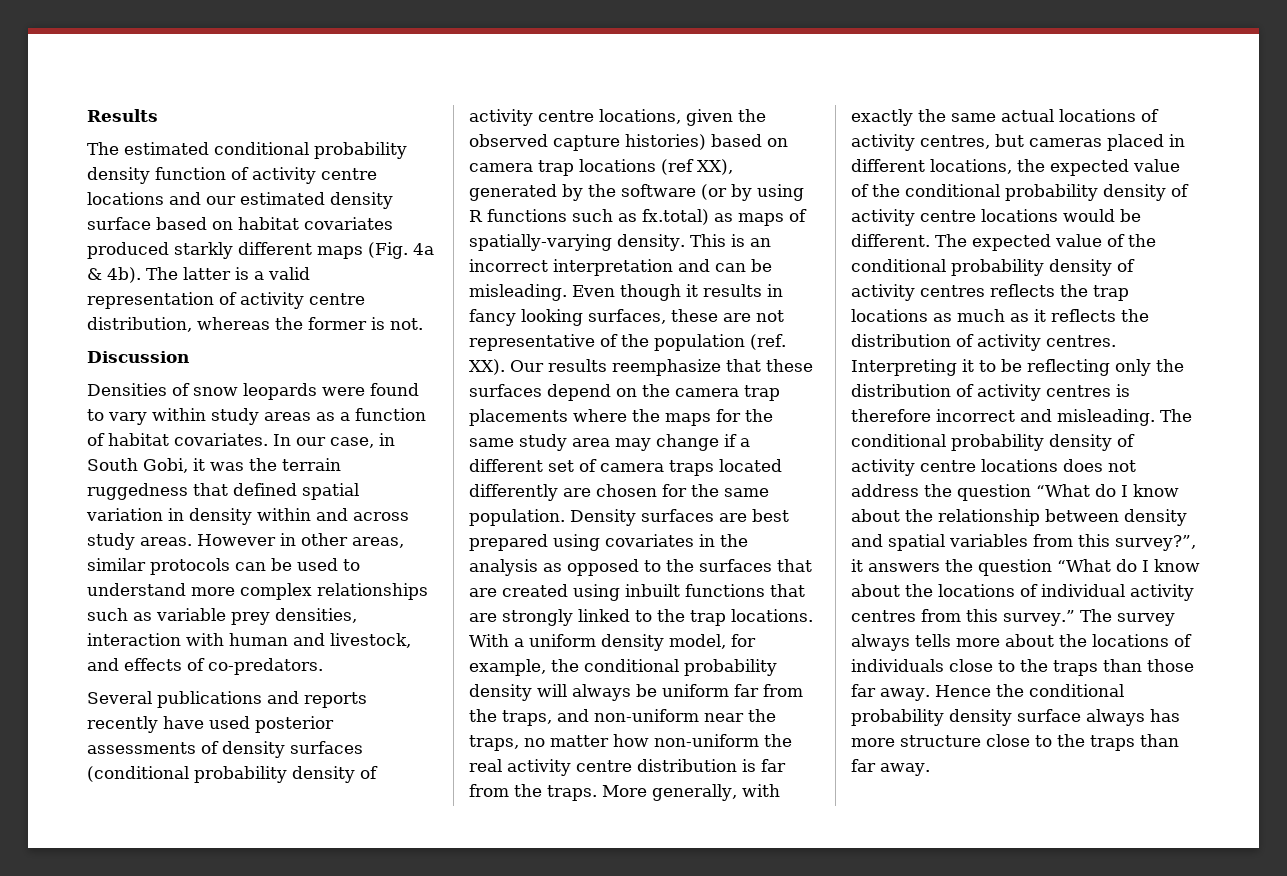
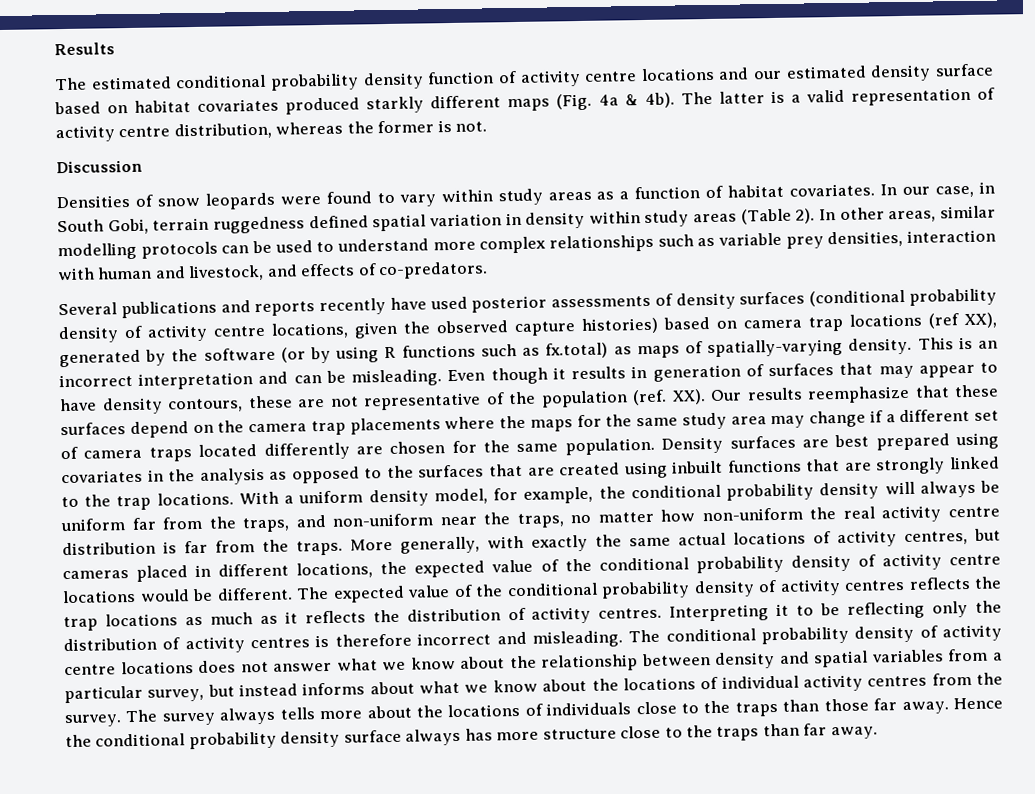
[193,458,277,471] it was the -> (149, 226) none
[193,483,228,496] that -> (305, 225) none
[316,508,409,521] [87,533,296,550] and across study areas. However in -> [644,208,837,228] study areas (Table 2). In
(146, 564) none -> [57,242,137,261] modelling
[469,309,666,326] fancy looking surfaces, -> [652,362,999,382] [59,397,243,415] generation of surfaces that may appear to have density contours,
[851,484,1128,501] address the question “What do I -> [273,658,407,672] answer what we
[1078,534,1196,551] [851,559,1149,576] this survey?”, it answers the question “What do I -> [992,652,1003,661] [64,680,489,704] a particular survey, but instead informs about what we
[966,609,1075,626] this survey.” -> [976,672,1004,685] [64,714,122,728] the survey.

